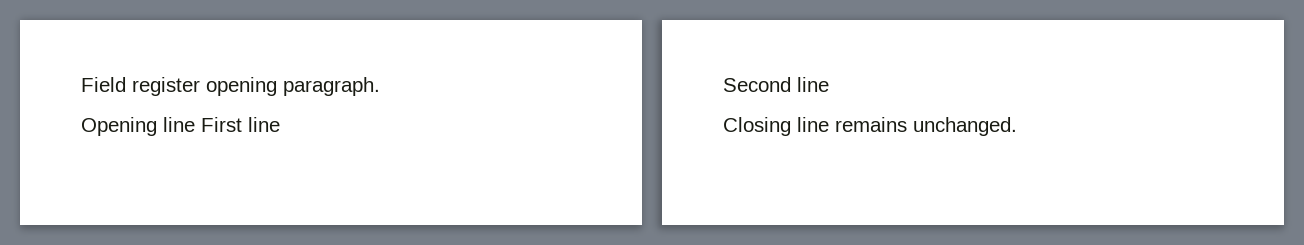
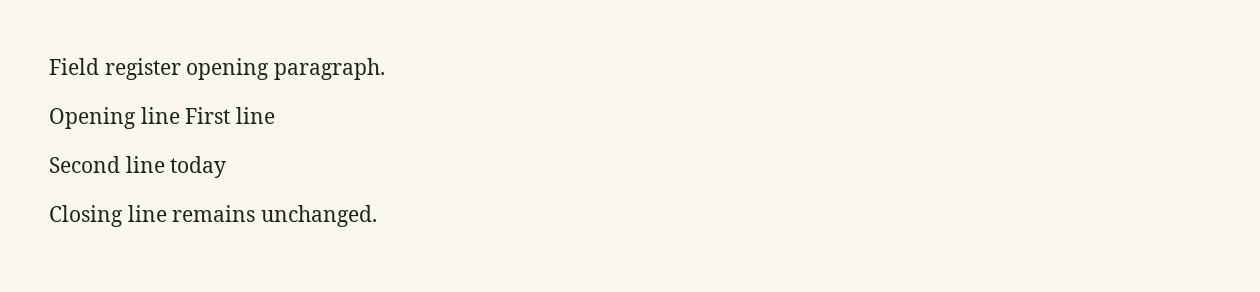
(829, 84) none -> [170,156,227,178] today

